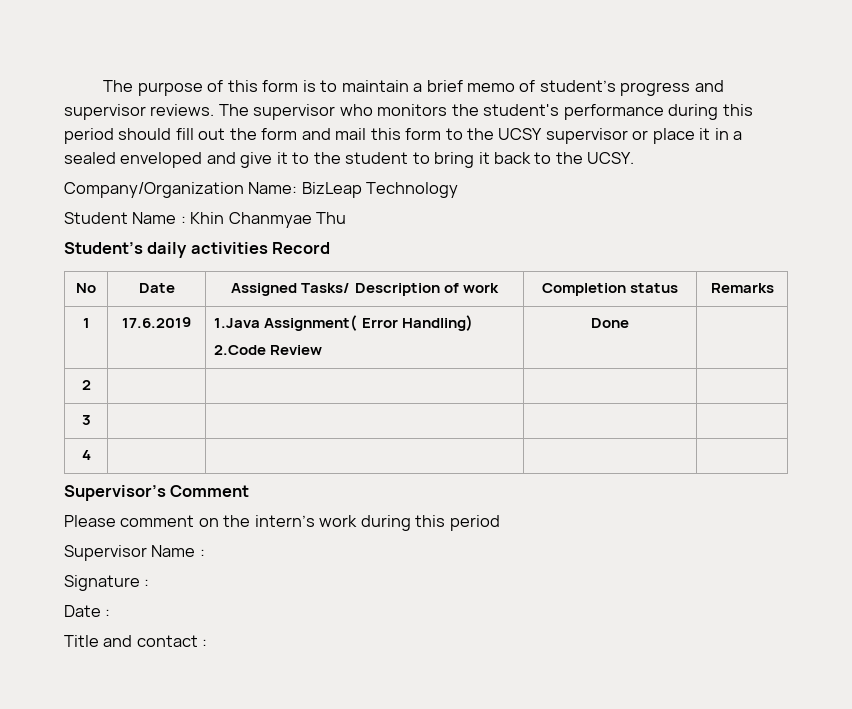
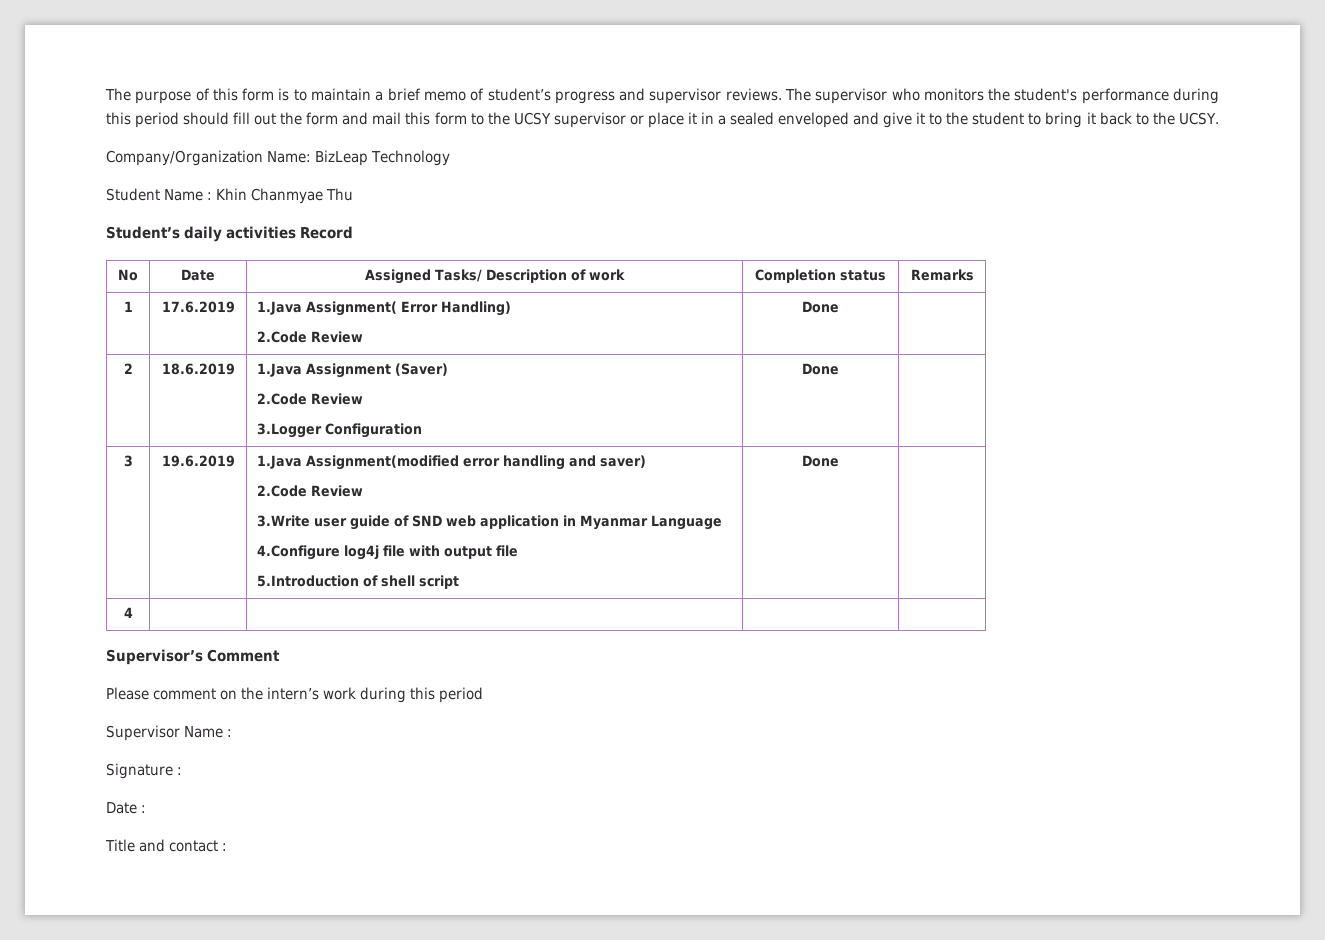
[81,415,91,425] | | | // 3 | | | -> [161,363,235,375] [257,363,449,378] [257,393,364,405] [257,423,423,438] [802,363,839,375] [123,455,133,467] [161,455,235,467] [257,455,647,470] [257,485,364,497] [257,515,723,530] [257,545,519,560] [257,575,460,589] [802,455,839,467] 18.6.2019 | 1.Java Assignment (Saver) // 2.Code Review // 3.Logger Configuration | Done | // 3 | 19.6.2019 | 1.Java Assignment(modified error handling and saver) // 2.Code Review // 3.Write user guide of SND web application in Myanmar Language // 4.Configure log4j file with output file // 5.Introduction of shell script | Done

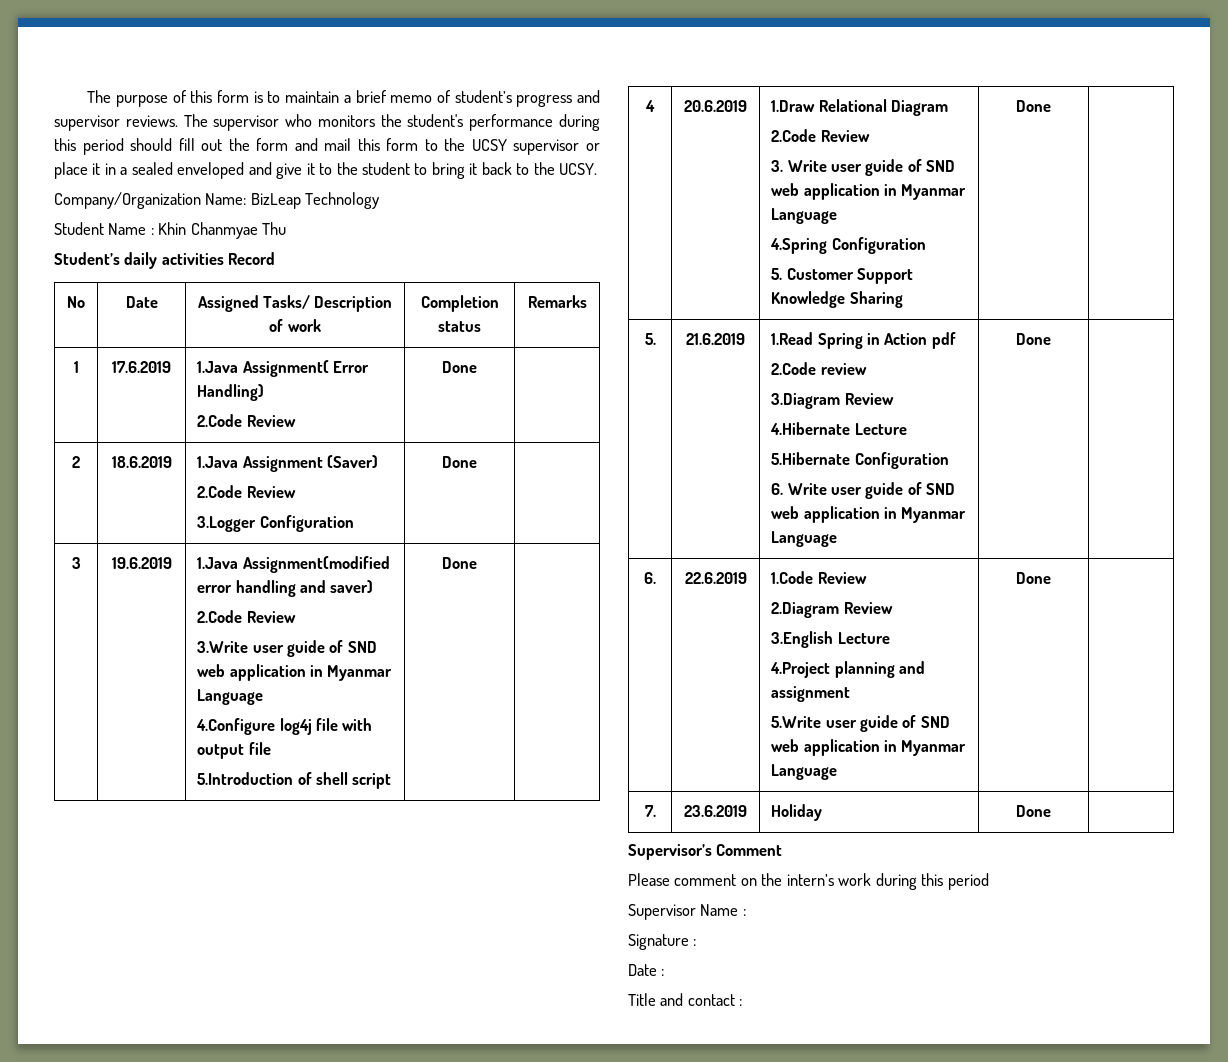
(133, 612) | | -> [684,100,747,112] [771,99,948,116] [771,129,870,142] [771,159,956,176] [771,183,967,200] [771,208,838,224] [770,237,926,254] [771,268,913,284] [771,291,903,308] [1016,100,1051,112] [644,333,656,345] [686,333,745,345] [771,332,956,349] [771,362,867,375] [771,393,894,409] [770,422,907,435] [771,452,949,469] [771,482,956,499] [771,506,967,523] [771,531,838,547] [1016,333,1051,345] [644,572,656,584] [684,572,747,584] [771,571,867,584] [771,602,893,618] [771,631,890,648] [770,661,925,678] [771,686,851,702] [771,715,950,732] [771,739,967,756] [771,764,838,780] [1016,572,1051,584] [644,805,656,817] [684,805,747,817] [771,804,823,821] [1016,805,1051,817] 20.6.2019 | 1.Draw Relational Diagram // 2.Code Review // 3. Write user guide of SND web application in Myanmar Language // 4.Spring Configuration // 5. Customer Support Knowledge Sharing | Done | // 5. | 21.6.2019 | 1.Read Spring in Action pdf // 2.Code review // 3.Diagram Review // 4.Hibernate Lecture // 5.Hibernate Configuration // 6. Write user guide of SND web application in Myanmar Language | Done | // 6. | 22.6.2019 | 1.Code Review // 2.Diagram Review // 3.English Lecture // 4.Project planning and assignment // 5.Write user guide of SND web application in Myanmar Language | Done | // 7. | 23.6.2019 | Holiday | Done

